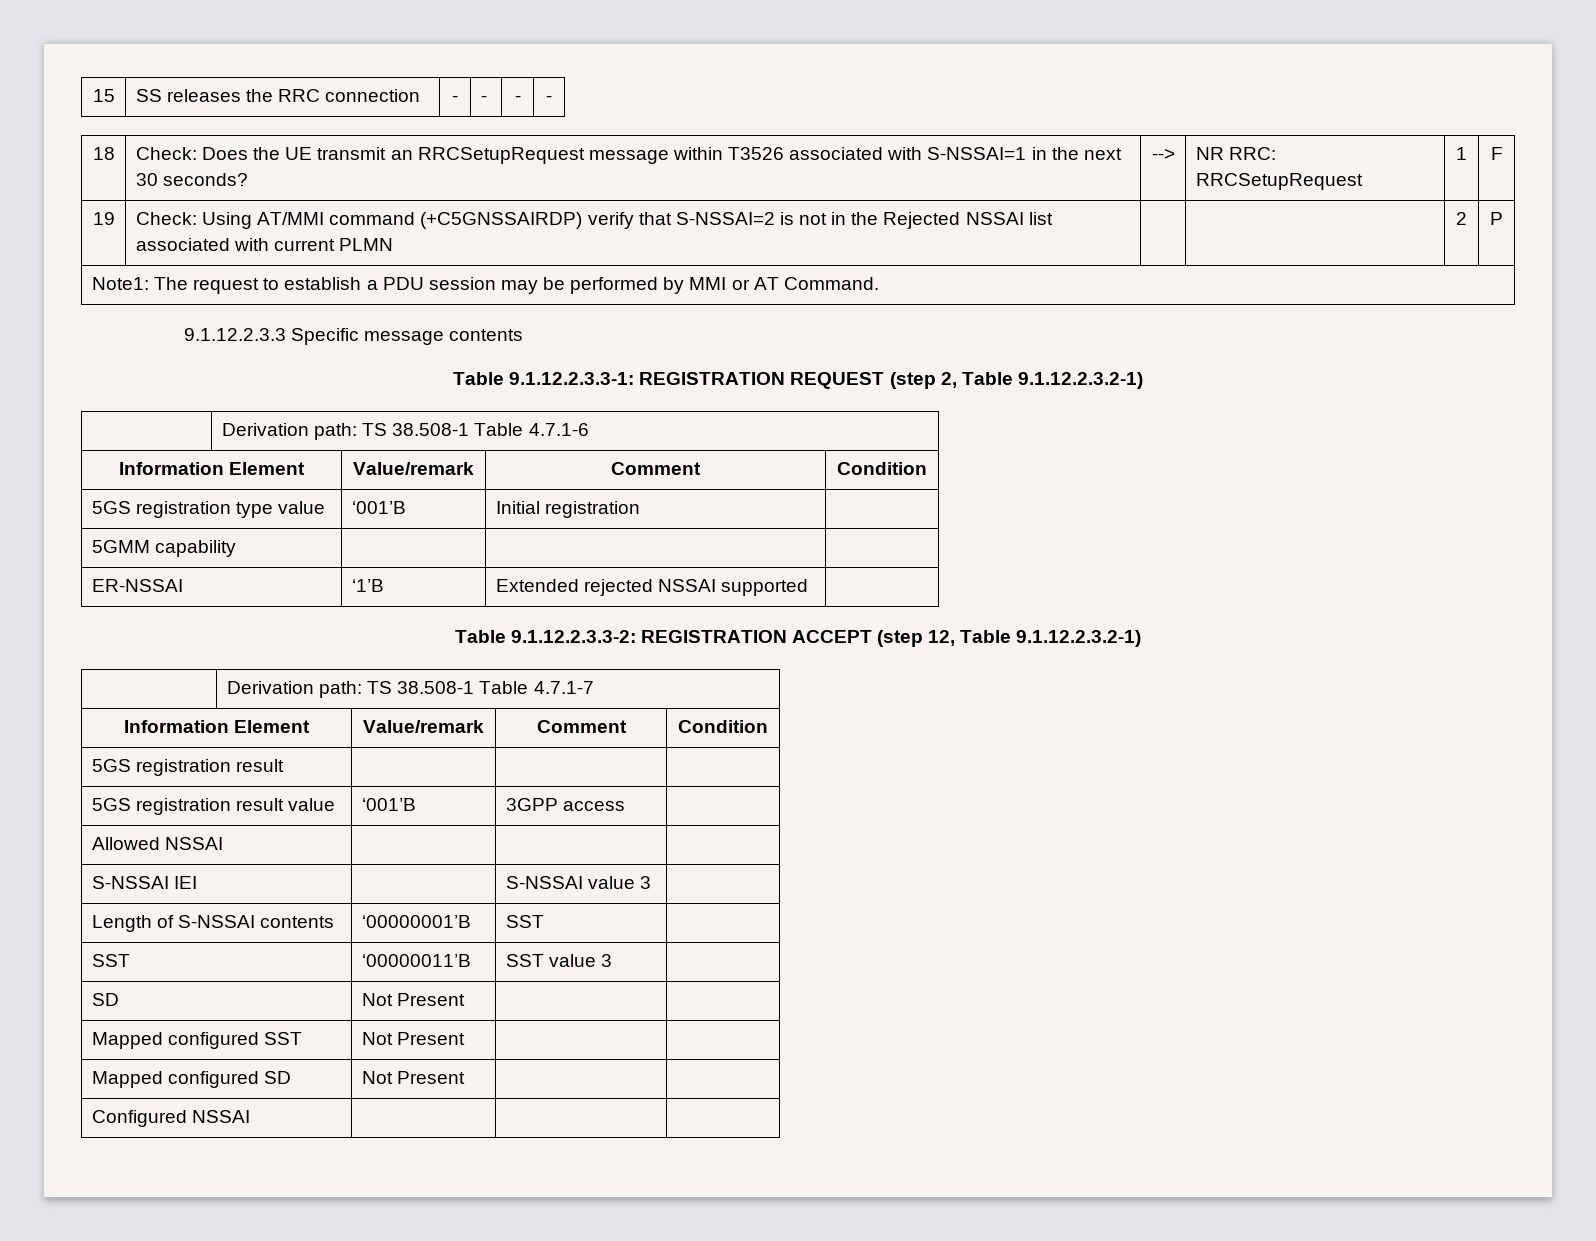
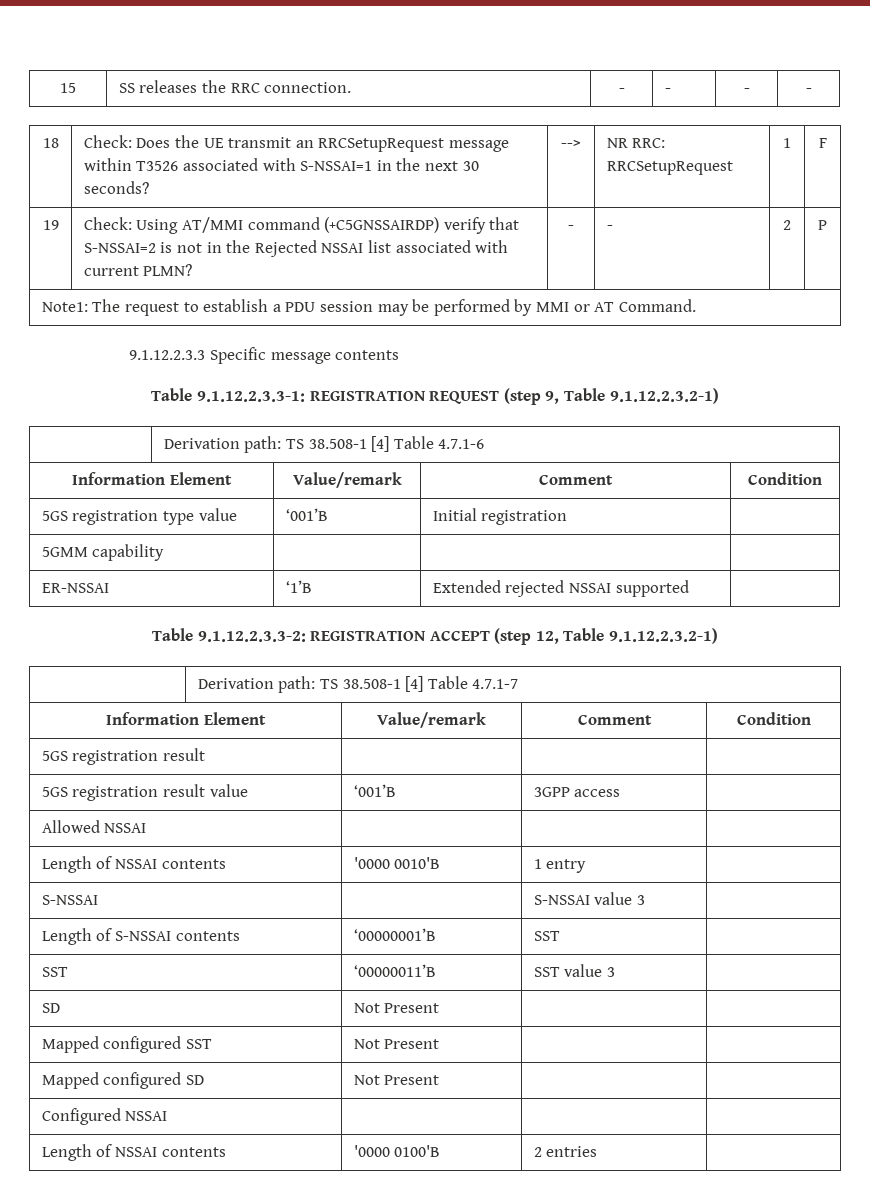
[325,89,421,102] connection -> [264,82,352,93] connection.
[339,238,394,251] PLMN | | -> [143,264,193,276] [568,225,574,230] [606,225,613,230] PLMN? | - | -
[940,372,1143,389] [221,423,470,440] 2, Table 9.1.12.2.3.2-1) // | Derivation path: TS 38.508-1 -> [545,388,719,404] [163,436,390,453] 9, Table 9.1.12.2.3.2-1) // | Derivation path: TS 38.508-1 [4]
(475, 687) none -> [405,676,424,692] [4]
[91,876,198,889] // S-NSSAI IEI -> [41,856,226,873] [353,857,441,869] [533,859,587,873] [41,895,98,905] // Length of NSSAI contents | '0000 0010'B | 1 entry | // S-NSSAI
(251, 1116) none -> [41,1144,226,1161] [353,1145,441,1157] [533,1146,598,1157] // Length of NSSAI contents | '0000 0100'B | 2 entries |

